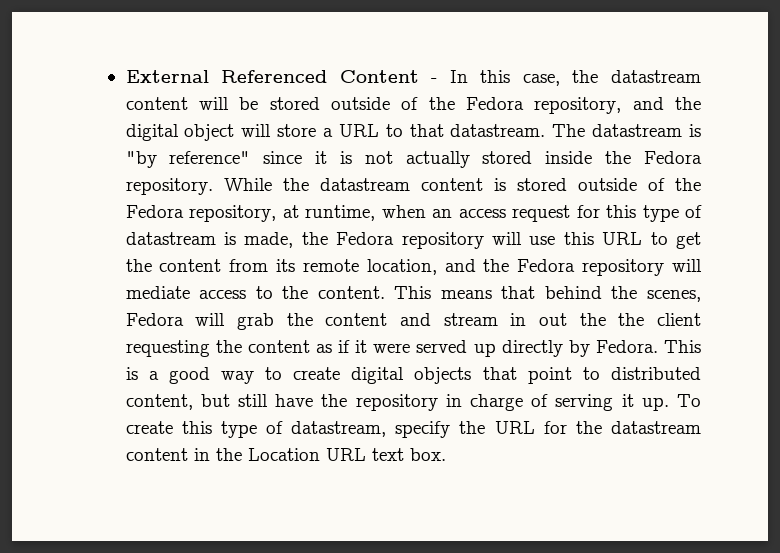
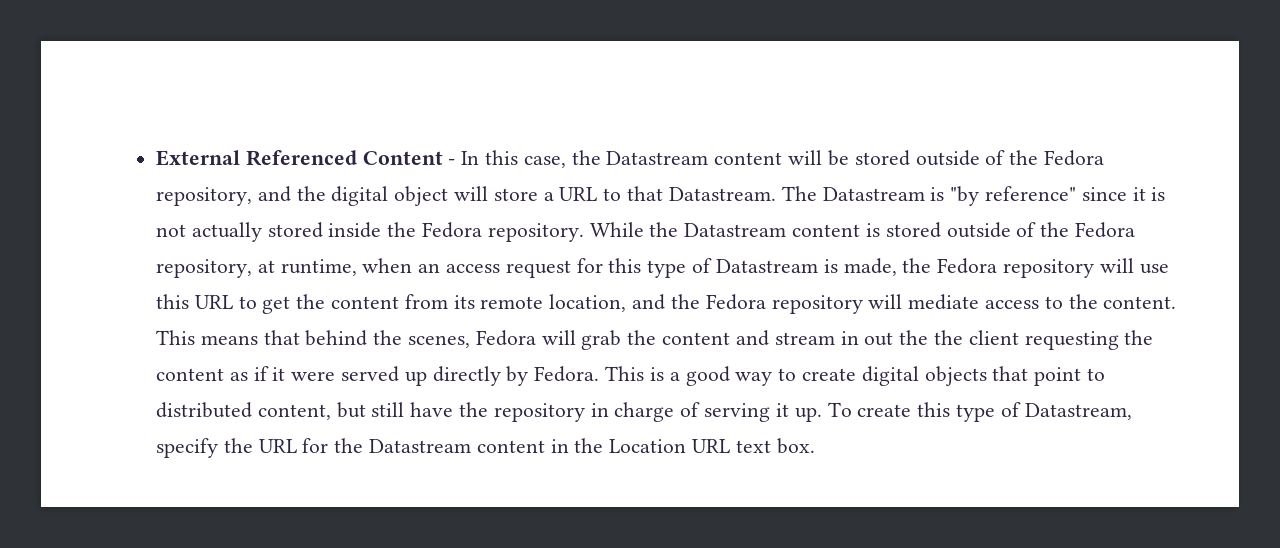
[611,70,702,83] datastream -> [606,151,709,165] Datastream
[450,124,683,137] datastream. The datastream -> [668,186,925,201] Datastream. The Datastream
[319,178,410,191] datastream -> [684,223,787,237] Datastream
[125,232,216,245] datastream -> [715,259,818,273] Datastream
[291,421,387,437] datastream, -> [1024,403,1132,420] Datastream,
[611,421,701,434] datastream -> [369,439,472,453] Datastream

